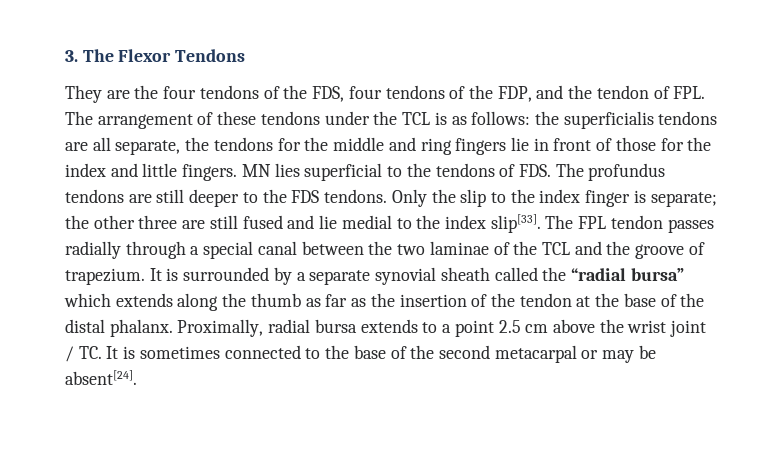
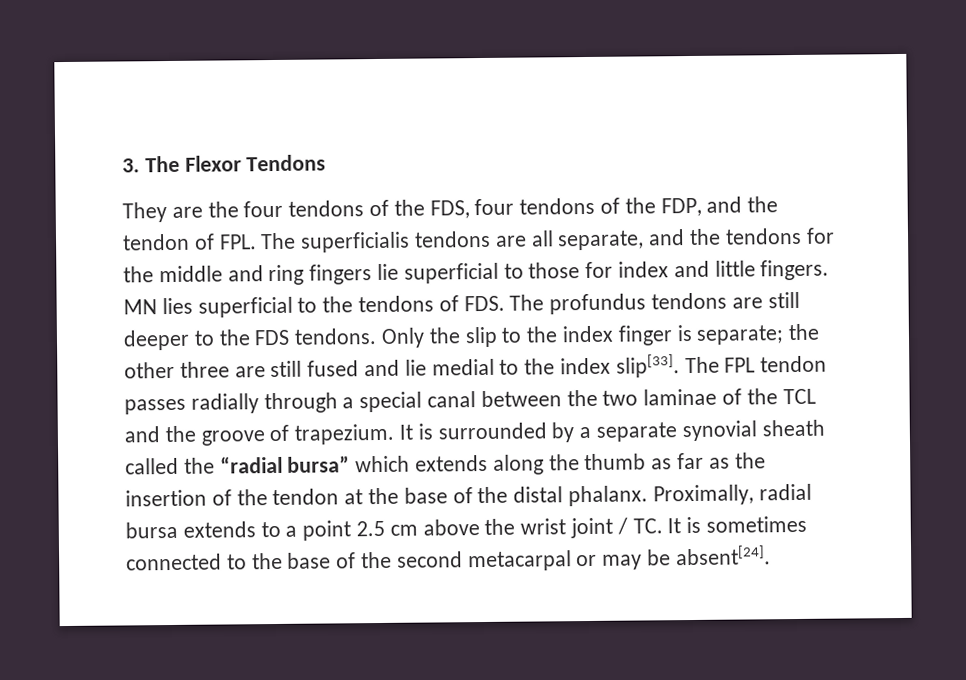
[97,111,559,129] arrangement of these tendons under the TCL is as follows: the -> (297, 241) none
(181, 147) none -> [648,229,686,246] and
[533,138,613,151] in front of -> [403,262,524,284] superficial to
[687,137,712,151] the -> (614, 270) none

